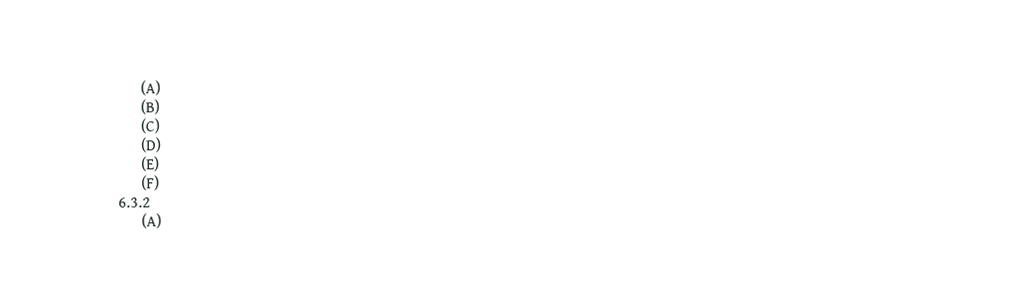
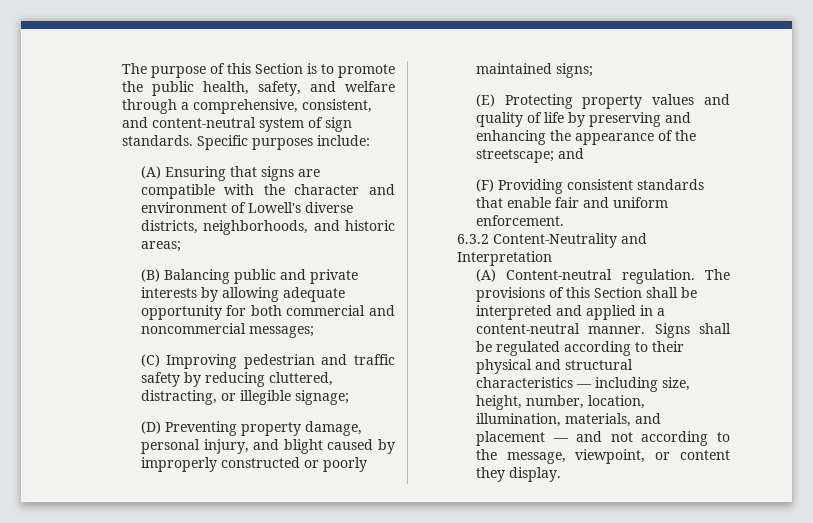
[139,80,161,96] [139,99,160,115] [139,118,160,134] [139,137,161,153] [140,156,160,172] [140,175,160,191] [117,197,151,208] [140,213,162,229] (A) // (B) // (C) // (D) // (E) // (F) // 6.3.2 // (A) -> [121,63,395,78] [121,81,395,96] [121,99,372,114] [121,117,352,132] [121,135,370,150] [140,166,320,181] [140,184,395,199] [140,202,353,213] [140,220,395,235] [140,241,181,252] [140,269,358,284] [140,287,345,302] [140,305,395,320] [140,323,314,338] [140,354,395,369] [140,372,333,387] [140,390,349,405] [140,421,362,436] [140,439,395,454] [140,457,367,472] [475,63,593,78] [475,94,730,109] [475,112,691,127] [475,130,696,145] [475,148,584,163] [475,179,704,194] [475,197,668,208] [475,215,564,226] [456,233,647,248] [456,251,552,266] [475,269,730,284] [475,287,697,302] [475,305,665,320] [475,323,731,338] [475,341,684,356] [475,359,633,374] [475,377,690,392] [475,395,645,410] [475,413,661,427] [475,431,730,446] [475,449,730,464] [475,467,561,482] The purpose of this Section is to promote the public health, safety, and welfare through a comprehensive, consistent, and content-neutral system of sign standards. Specific purposes include: // (A) Ensuring that signs are compatible with the character and environment of Lowell's diverse districts, neighborhoods, and historic areas; // (B) Balancing public and private interests by allowing adequate opportunity for both commercial and noncommercial messages; // (C) Improving pedestrian and traffic safety by reducing cluttered, distracting, or illegible signage; // (D) Preventing property damage, personal injury, and blight caused by improperly constructed or poorly maintained signs; // (E) Protecting property values and quality of life by preserving and enhancing the appearance of the streetscape; and // (F) Providing consistent standards that enable fair and uniform enforcement. // 6.3.2 Content-Neutrality and Interpretation // (A) Content-neutral regulation. The provisions of this Section shall be interpreted and applied in a content-neutral manner. Signs shall be regulated according to their physical and structural characteristics — including size, height, number, location, illumination, materials, and placement — and not according to the message, viewpoint, or content they display.

